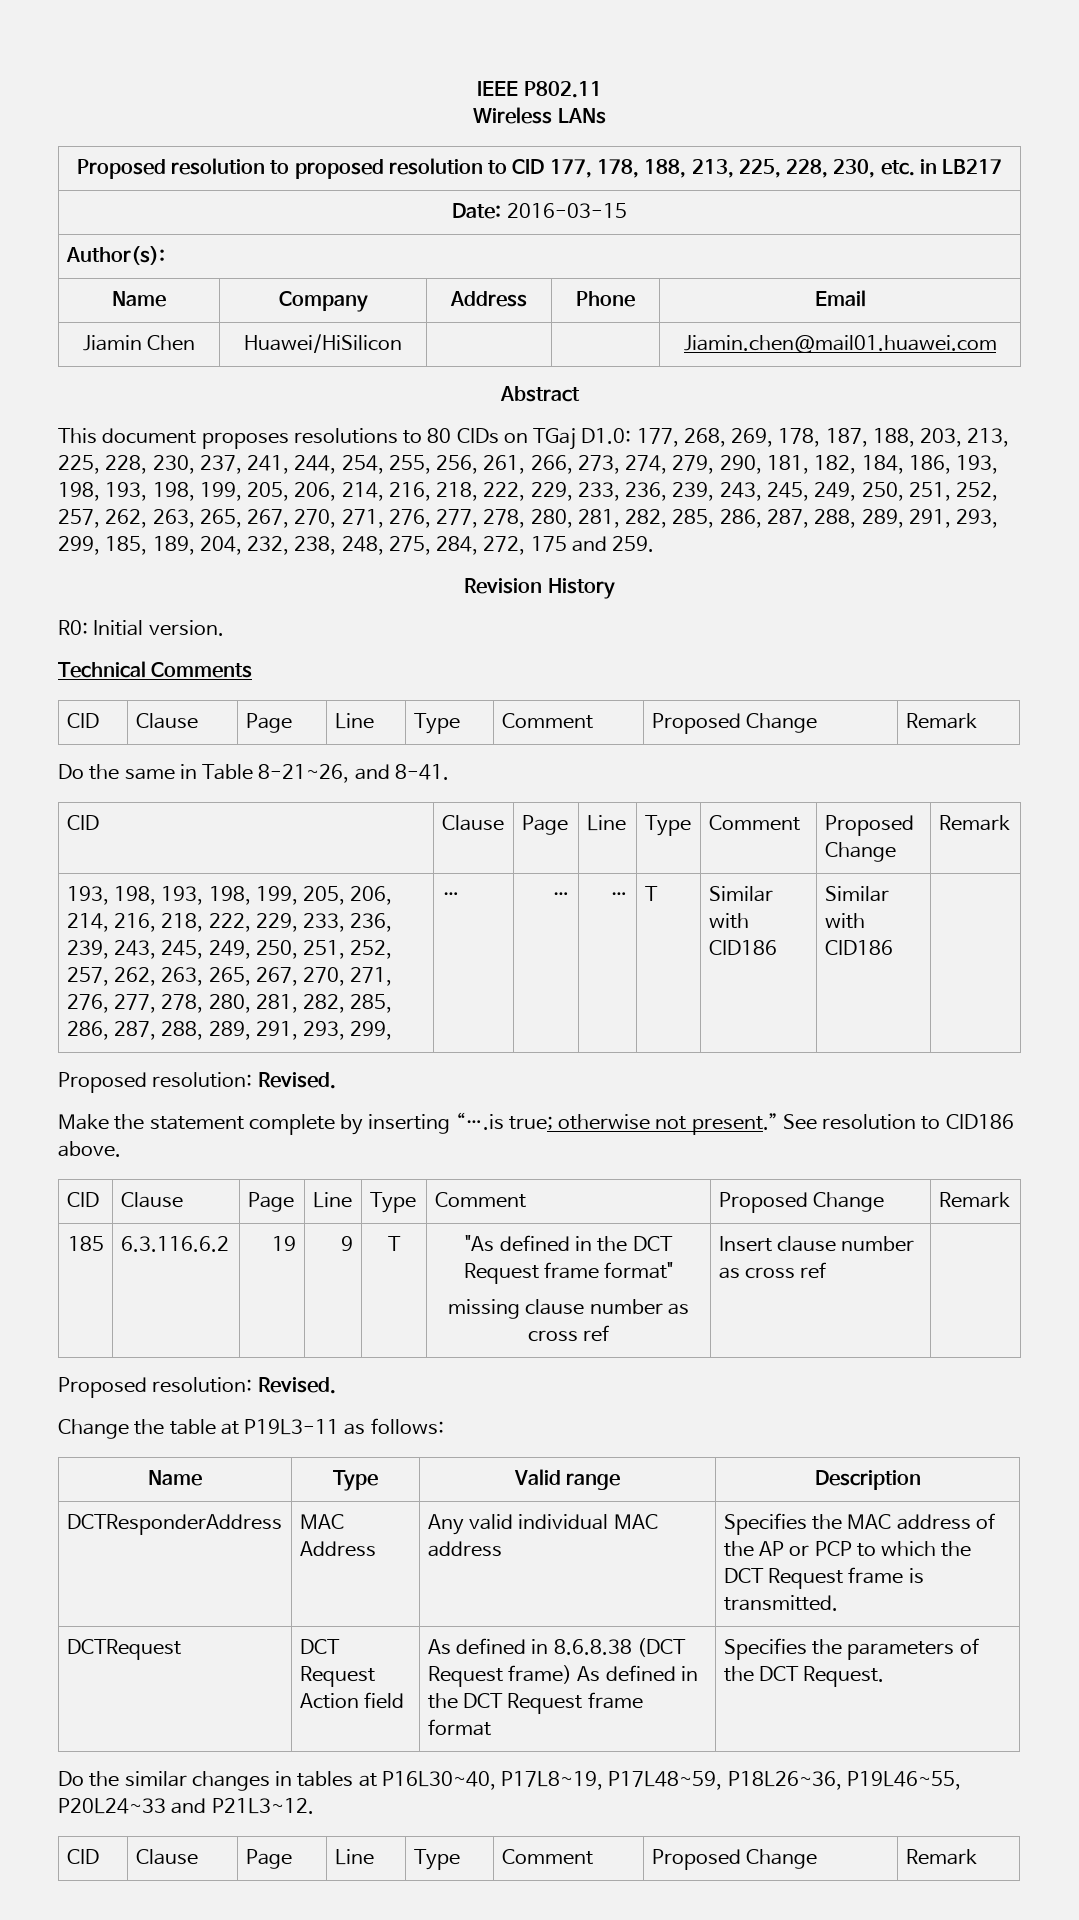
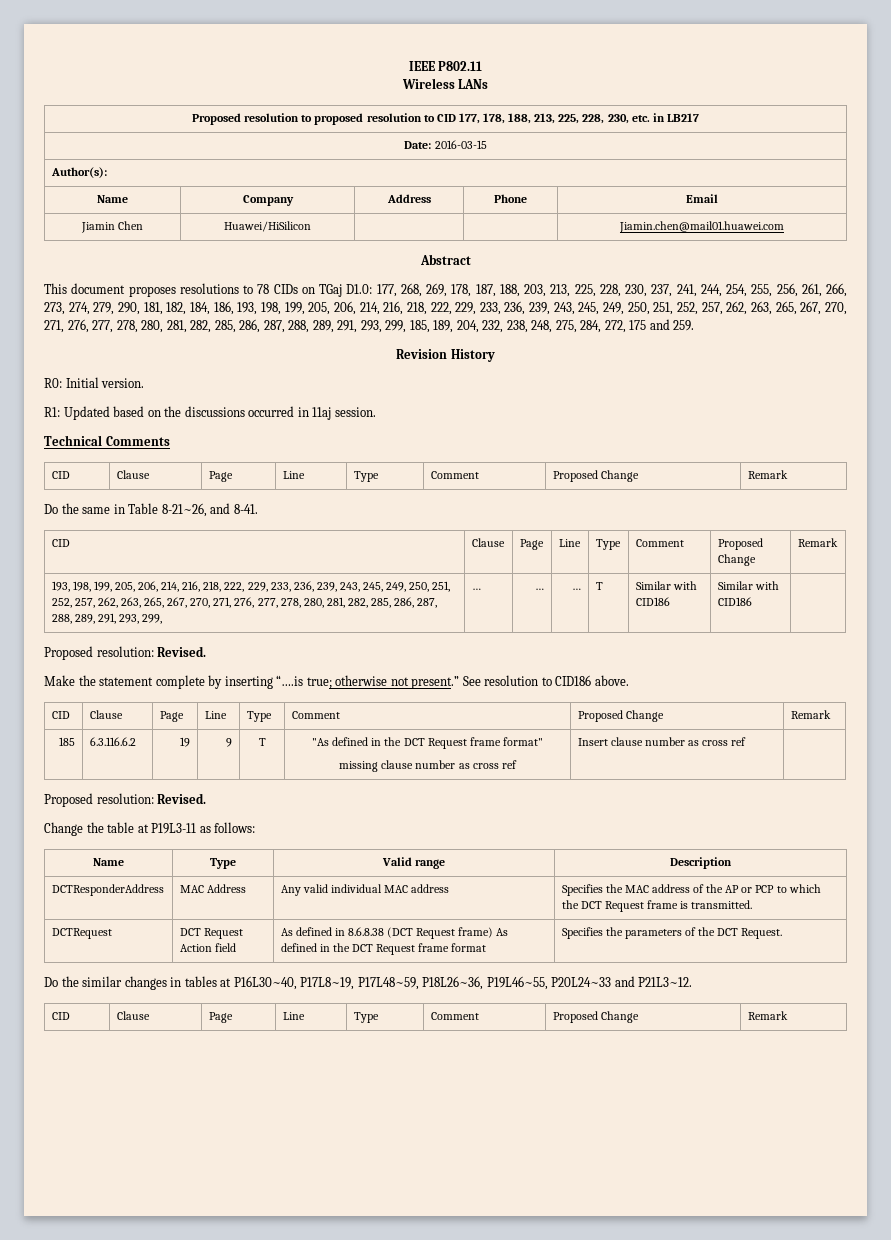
[427,428,452,443] 80 -> [257,284,270,294] 78
[105,482,195,501] 193, 198, -> (281, 308) none
(224, 628) none -> [44,406,376,420] // R1: Updated based on the discussions occurred in 11aj session.
[161,886,251,905] 193, 198, -> (91, 586) none

